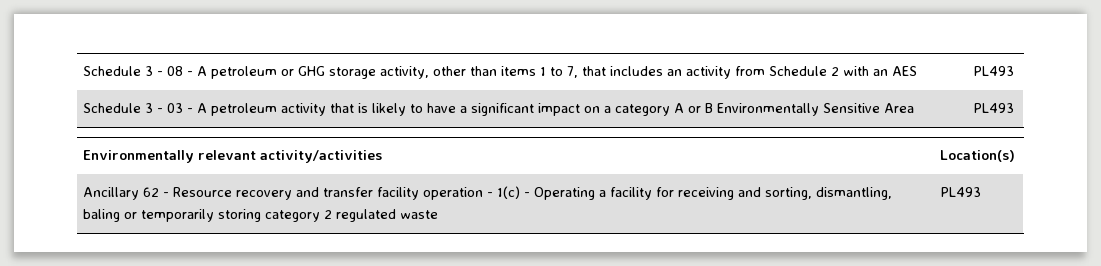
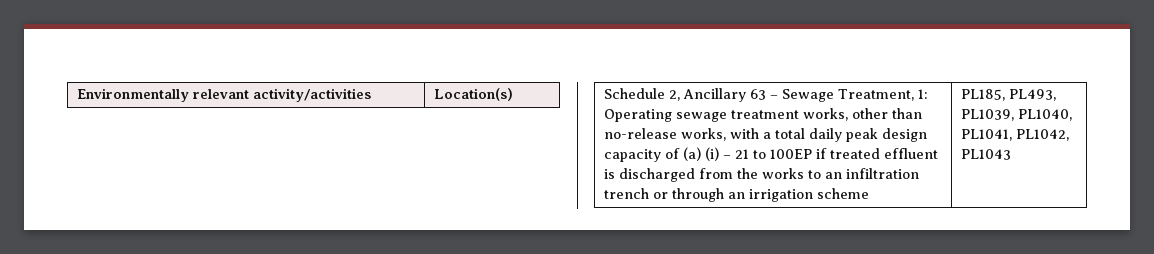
[83,66,918,79] [973,66,1015,76] [83,103,915,116] [973,103,1015,113] [83,150,383,163] [940,150,1016,162] [83,186,893,200] [83,209,439,222] [940,187,982,197] Schedule 3 - 08 - A petroleum or GHG storage activity, other than items 1 to 7, that includes an activity from Schedule 2 with an AES | PL493 // Schedule 3 - 03 - A petroleum activity that is likely to have a significant impact on a category A or B Environmentally Sensitive Area | PL493 // Environmentally relevant activity/activities | Location(s) // Ancillary 62 - Resource recovery and transfer facility operation - 1(c) - Operating a facility for receiving and sorting, dismantling, baling or temporarily storing category 2 regulated waste | PL493 -> [77,88,372,102] [434,88,514,101] [604,88,929,102] [604,108,923,122] [604,128,928,142] [604,147,939,162] [604,168,920,182] [604,188,870,202] [961,89,1057,101] [961,109,1073,121] [961,129,1070,141] [961,149,1012,160] Environmentally relevant activity/activities | Location(s) // Schedule 2, Ancillary 63 – Sewage Treatment, 1: Operating sewage treatment works, other than no-release works, with a total daily peak design capacity of (a) (i) – 21 to 100EP if treated effluent is discharged from the works to an infiltration trench or through an irrigation scheme | PL185, PL493, PL1039, PL1040, PL1041, PL1042, PL1043

